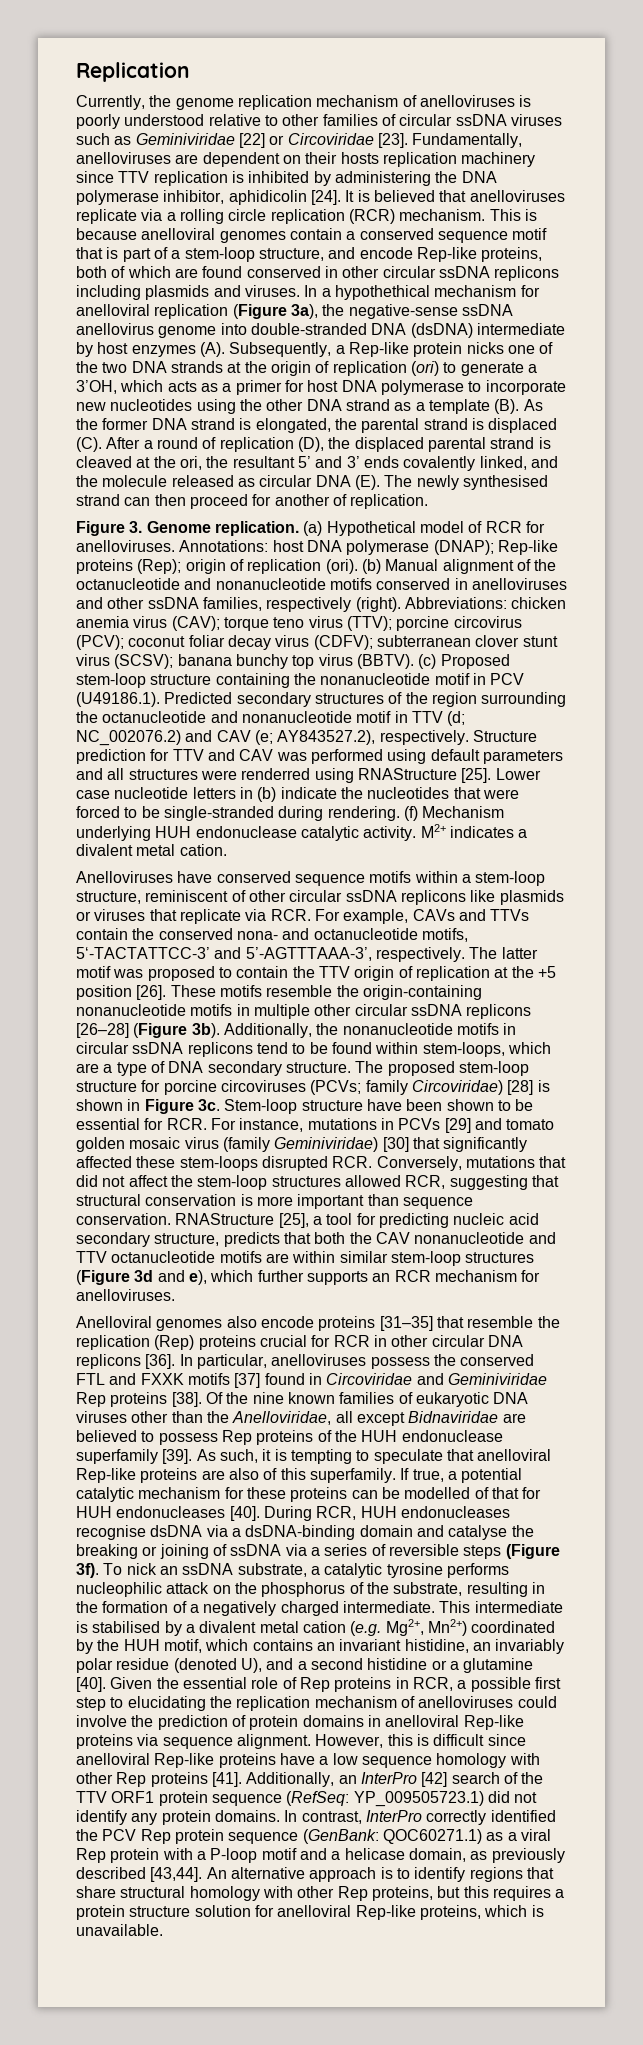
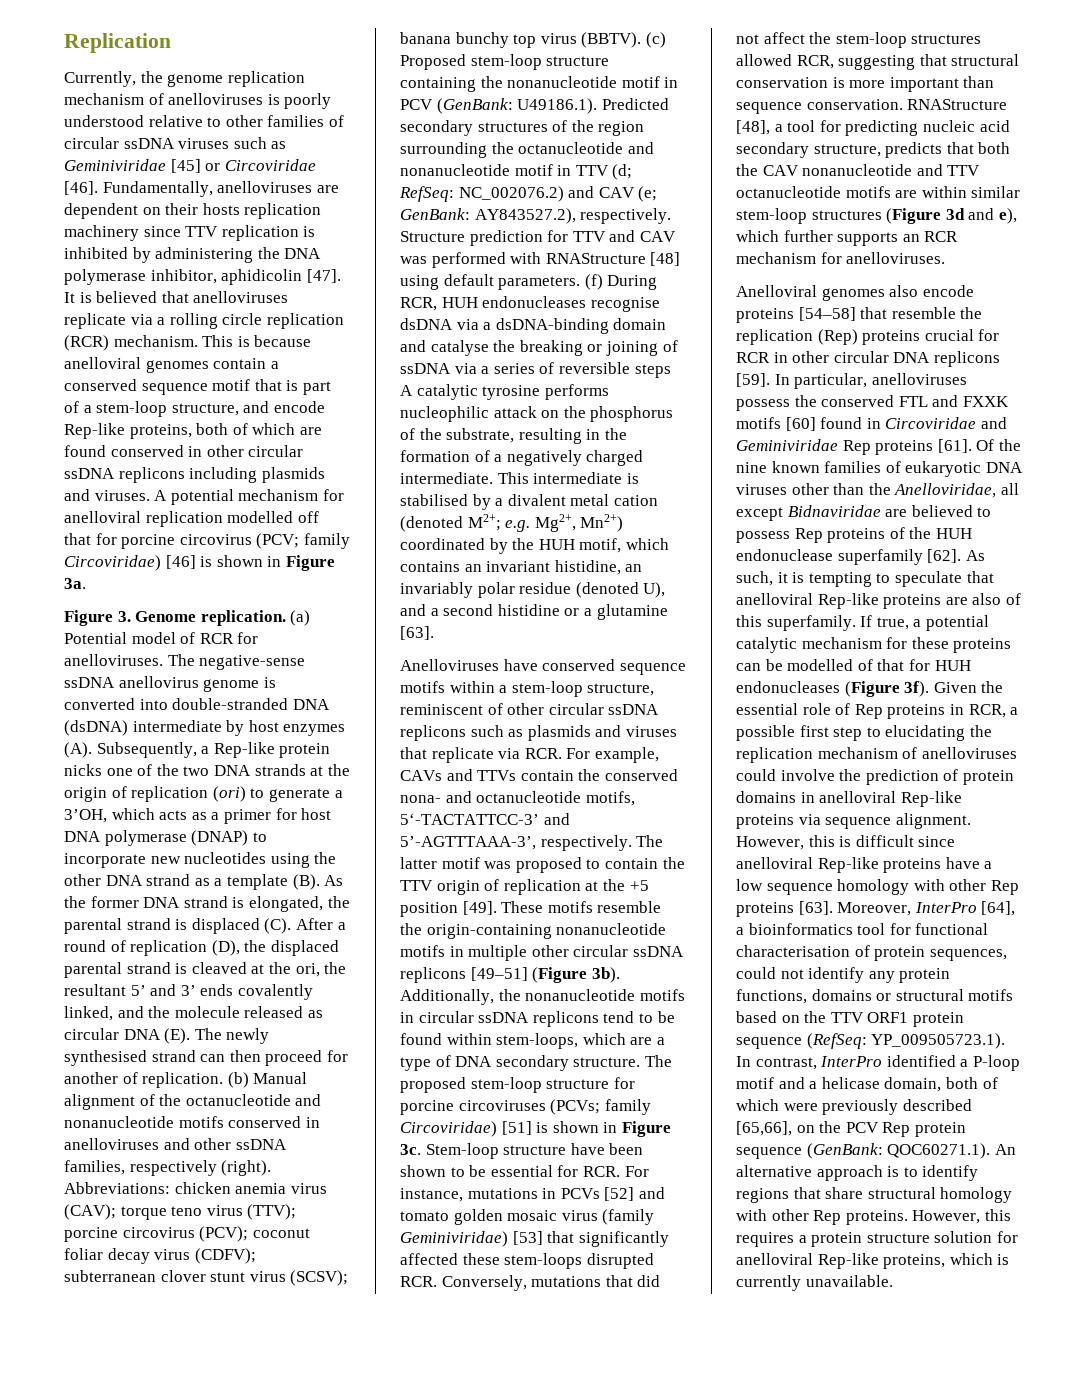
[238,133,265,148] [22] -> [170,159,201,173] [45]
[377,133,408,148] [23]. -> [64,181,98,195] [46].
[310,190,341,205] [24]. -> [306,269,341,283] [47].
[304,285,430,300] In a hypothethical -> [154,489,234,505] A potential
[232,304,345,319] (Figure 3a), the -> [227,511,319,523] [64,533,350,549] [64,555,335,571] [64,578,86,589] [64,610,311,626] [64,632,259,644] [64,654,195,666] modelled off that for porcine circovirus (PCV; family Circoviridae) [46] is shown in Figure 3a. // Figure 3. Genome replication. (a) Potential model of RCR for anelloviruses. The
(217, 332) none -> [263,677,276,688] [64,698,135,710] is converted
(464, 387) none -> [191,830,249,846] (DNAP)
[76,521,545,536] [76,540,558,555] [76,559,358,574] // Figure 3. Genome replication. (a) Hypothetical model of RCR for anelloviruses. Annotations: host DNA polymerase (DNAP); Rep-like proteins (Rep); origin of replication (ori). -> (224, 1080) none
[76,692,160,707] (U49186.1). -> [436,98,598,114] (GenBank: U49186.1).
(466, 718) none -> [399,186,454,202] RefSeq:
(273, 737) none -> [400,208,470,220] GenBank:
[387,749,563,764] [76,768,541,783] [76,787,519,802] [76,806,505,821] [76,824,528,841] [76,844,227,856] using default parameters and all structures were renderred using RNAStructure [25]. Lower case nucleotide letters in (b) indicate the nucleotides that were forced to be single-stranded during rendering. (f) Mechanism underlying HUH endonuclease catalytic activity. M2+ indicates a divalent metal cation. -> [510,252,681,266] [400,274,658,290] [400,296,660,312] [400,318,667,334] [400,340,678,356] [400,362,671,378] [400,384,609,400] [400,406,674,422] [400,428,627,444] [400,450,644,466] [400,472,639,484] [400,494,658,510] [400,514,624,532] [400,538,669,554] [400,560,643,575] [400,582,666,598] [400,604,668,620] [400,626,434,640] with RNAStructure [48] using default parameters. (f) During RCR, HUH endonucleases recognise dsDNA via a dsDNA-binding domain and catalyse the breaking or joining of ssDNA via a series of reversible steps A catalytic tyrosine performs nucleophilic attack on the phosphorus of the substrate, resulting in the formation of a negatively charged intermediate. This intermediate is stabilised by a divalent metal cation (denoted M2+; e.g. Mg2+, Mn2+) coordinated by the HUH motif, which contains an invariant histidine, an invariably polar residue (denoted U), and a second histidine or a glutamine [63].
[470,890,564,905] [76,911,91,921] like plasmids or -> [470,725,622,741] such as plasmids and
[136,985,167,1000] [26]. -> [462,901,497,915] [49].
[76,1023,129,1038] [26–28] -> [470,967,528,981] [49–51]
[507,1080,534,1095] [28] -> [501,1121,532,1135] [51]
[444,1118,471,1133] [29] -> [604,1187,635,1201] [52]
[382,1137,409,1152] [30] -> [512,1231,543,1245] [53]
[278,1213,309,1228] [25], -> [736,120,770,135] [48],
[379,1316,433,1331] [31–35] -> [798,307,856,321] [54–58]
[145,1354,176,1369] [36]. -> [736,373,770,387] [59].
[234,1373,261,1388] [37] -> [785,417,816,431] [60]
[171,1392,202,1407] [38]. -> [937,439,972,453] [61].
[162,1449,193,1464] [39]. -> [927,549,962,563] [62].
[229,1506,510,1521] [76,1525,534,1540] [76,1544,560,1559] [76,1563,509,1578] [76,1582,545,1597] [76,1601,563,1616] [76,1619,556,1636] [76,1639,565,1654] [76,1658,534,1673] [76,1677,106,1692] [40]. During RCR, HUH endonucleases recognise dsDNA via a dsDNA-binding domain and catalyse the breaking or joining of ssDNA via a series of reversible steps (Figure 3f). To nick an ssDNA substrate, a catalytic tyrosine performs nucleophilic attack on the phosphorus of the substrate, resulting in the formation of a negatively charged intermediate. This intermediate is stabilised by a divalent metal cation (e.g. Mg2+, Mn2+) coordinated by the HUH motif, which contains an invariant histidine, an invariably polar residue (denoted U), and a second histidine or a glutamine [40]. -> [844,681,930,697] (Figure 3f).
[211,1772,518,1787] [41]. Additionally, an InterPro [42] search of -> [798,901,1016,916] [736,923,989,935] [736,945,1007,961] [736,967,951,983] [736,989,1014,1004] [736,1011,800,1023] [63]. Moreover, InterPro [64], a bioinformatics tool for functional characterisation of protein sequences, could not identify any protein functions, domains or structural motifs based on
[353,1791,538,1807] [76,1810,556,1825] [76,1829,551,1844] [76,1848,193,1863] YP_009505723.1) did not identify any protein domains. In contrast, InterPro correctly identified the PCV Rep protein sequence (GenBank: QOC60271.1) as a viral Rep protein with -> [871,1033,1006,1049] [736,1055,956,1070] YP_009505723.1). In contrast, InterPro identified
[470,1848,565,1863] [76,1867,203,1882] as previously described [43,44]. -> [945,1077,998,1089] [736,1099,972,1115] [736,1121,966,1137] [736,1143,991,1159] both of which were previously described [65,66], on the PCV Rep protein sequence (GenBank: QOC60271.1).
[371,1886,461,1901] proteins, but -> [845,1210,981,1225] proteins. However,
(544, 1911) none -> [736,1275,801,1291] currently

